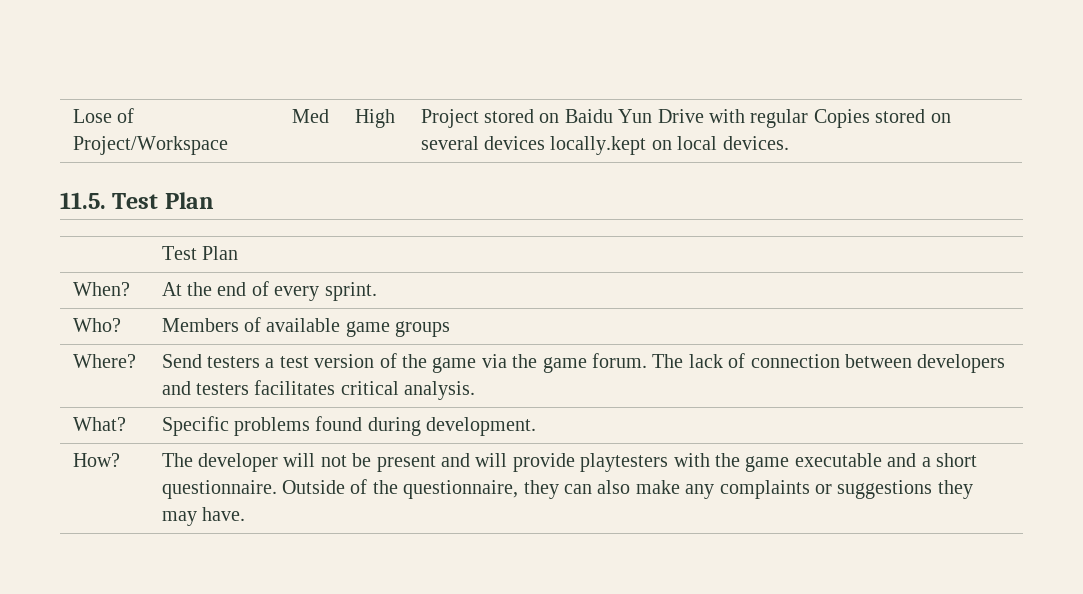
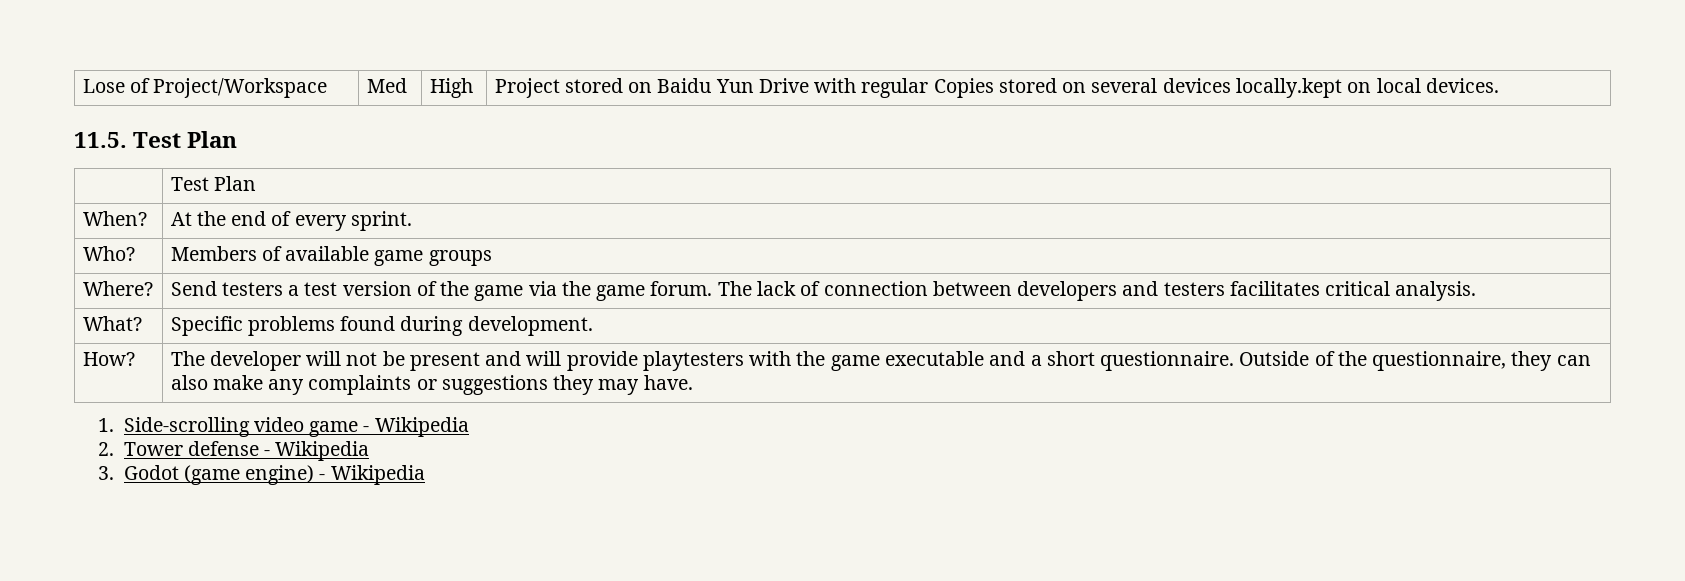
(245, 514) none -> [97,417,469,437] [97,441,370,461] [97,465,425,485] // 1. Side-scrolling video game - Wikipedia // 2. Tower defense - Wikipedia // 3. Godot (game engine) - Wikipedia

